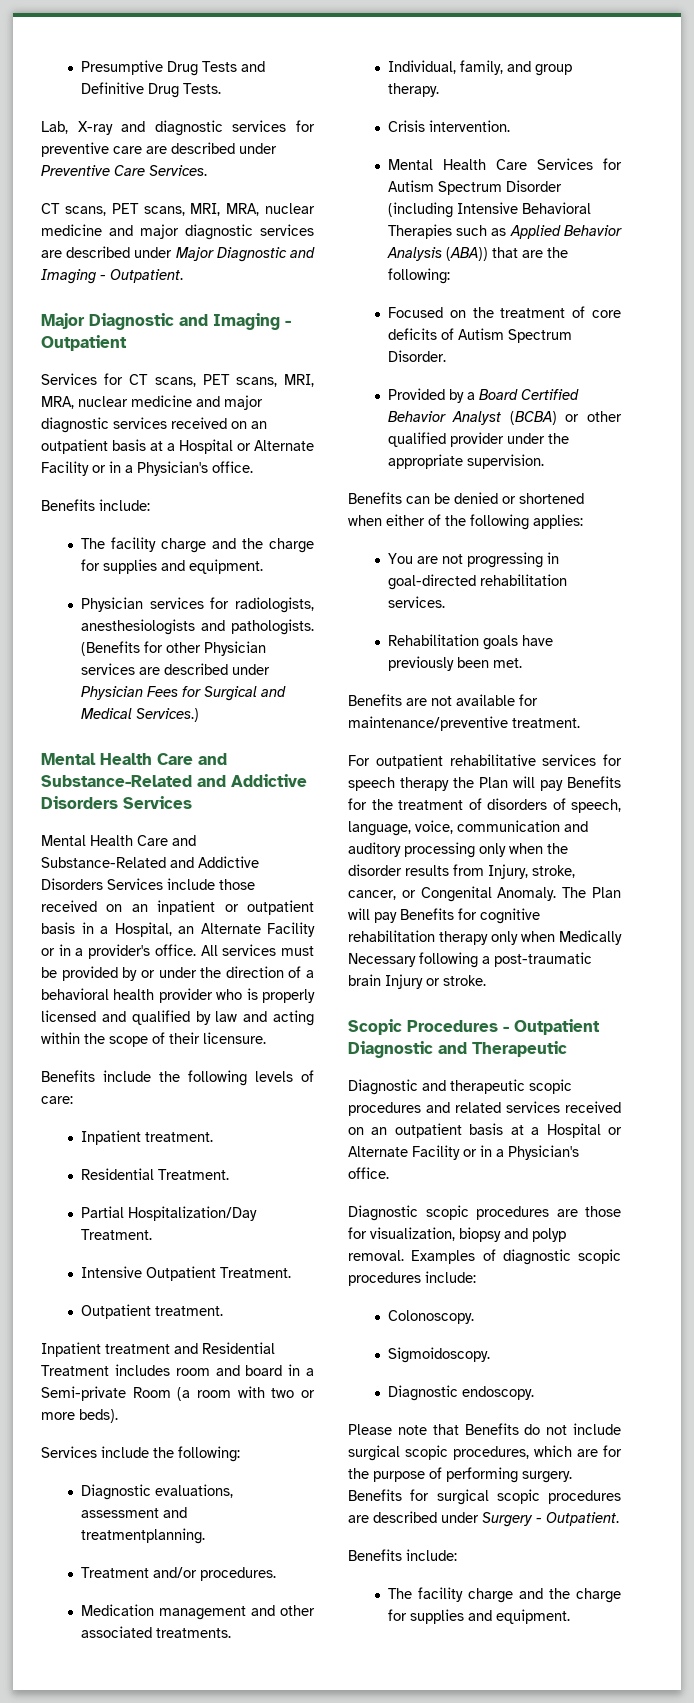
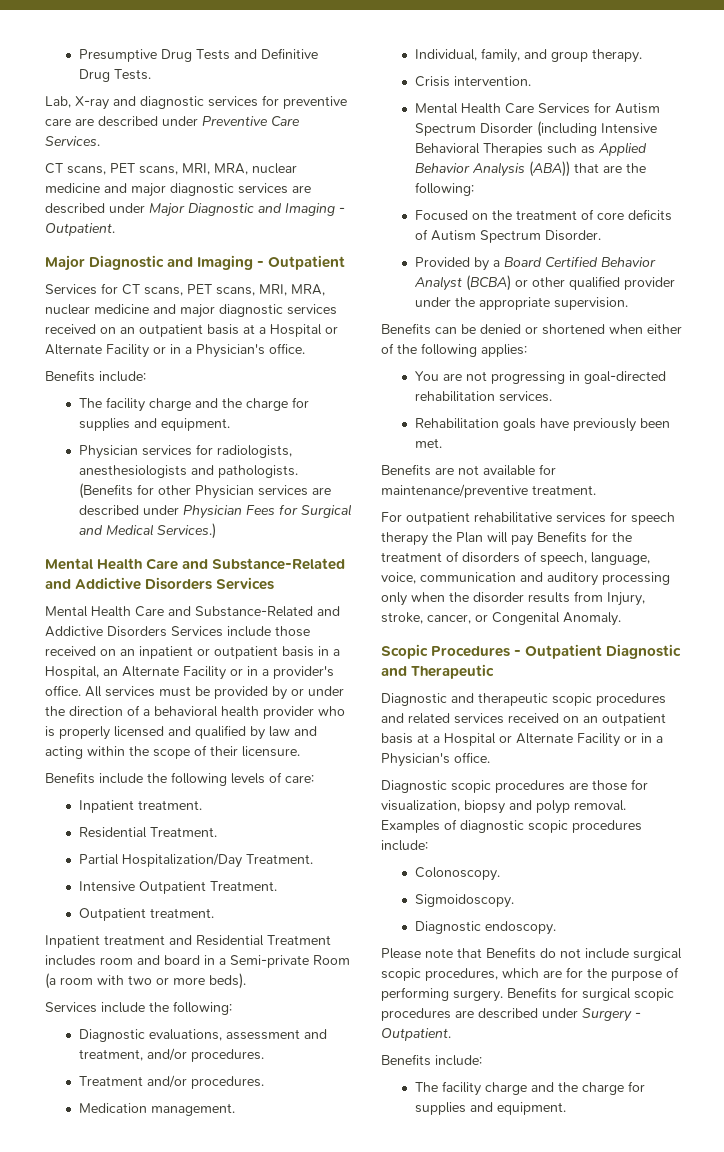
[80,1528,205,1544] treatmentplanning. -> [78,1048,264,1062] treatment, and/or procedures.
[158,1605,315,1620] [80,1626,231,1638] management and other associated treatments. -> [150,1103,235,1116] management.
[562,887,621,898] [348,908,540,924] [348,930,622,945] [348,952,592,968] [348,974,486,989] The Plan will pay Benefits for cognitive rehabilitation therapy only when Medically Necessary following a post-traumatic brain Injury or stroke. -> (621, 619) none

